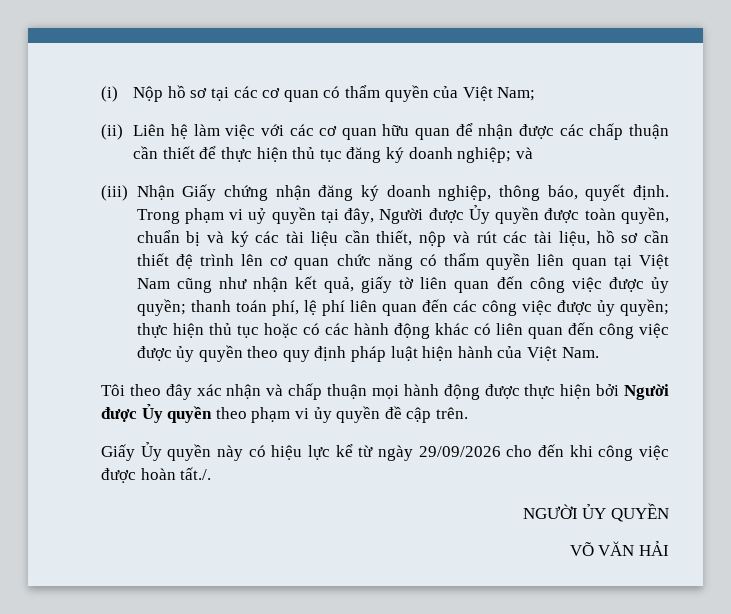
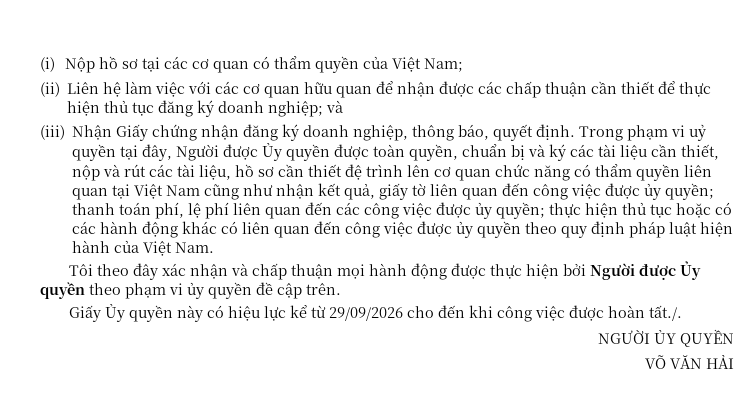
[378,445,413,461] ngày -> (327, 311) none

